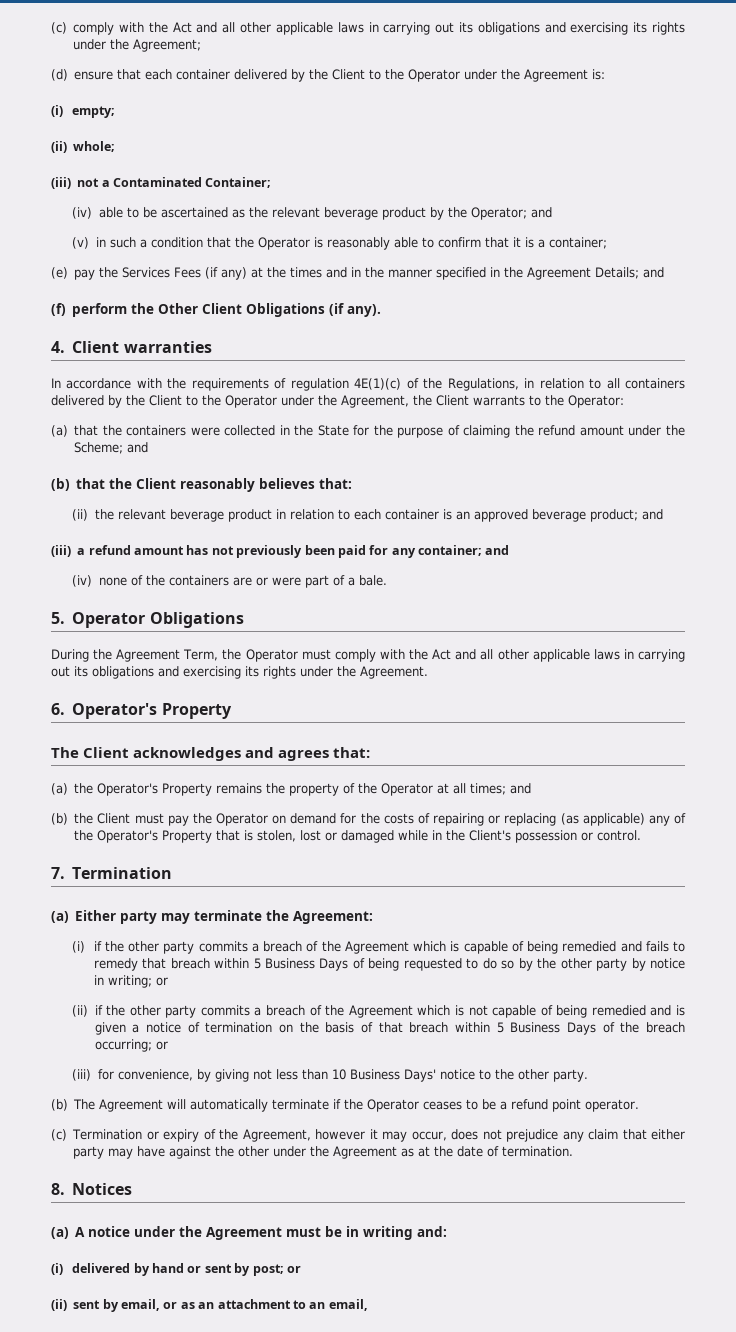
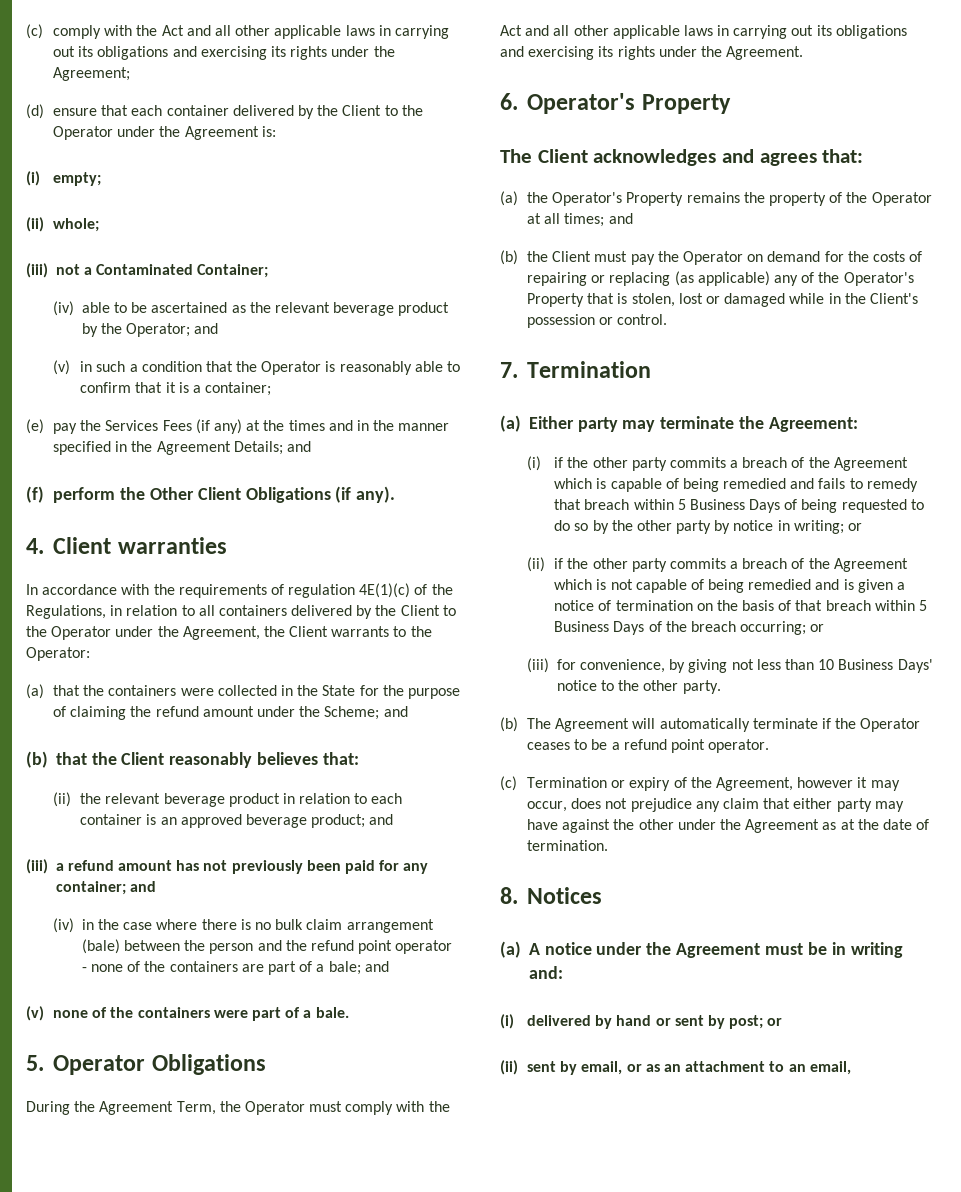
(93, 581) none -> [81,919,434,933] [81,939,453,954] [81,967,87,972] in the case where there is no bulk claim arrangement (bale) between the person and the refund point operator -
[255,577,268,586] or -> [267,961,389,975] [26,1006,210,1021] part of a bale; and // (v) none of the containers

